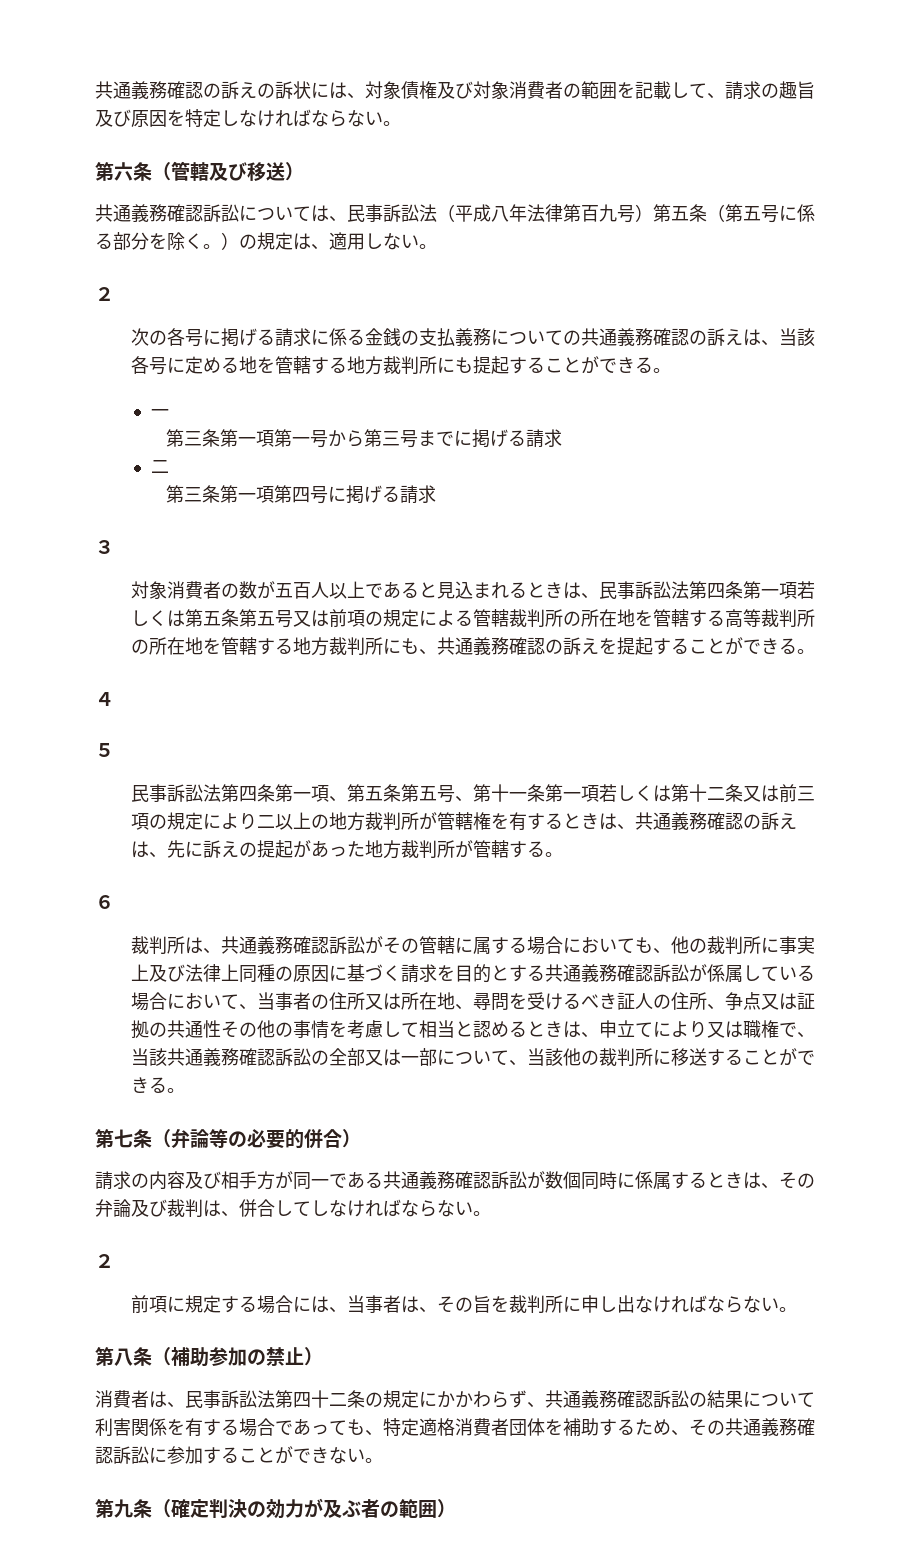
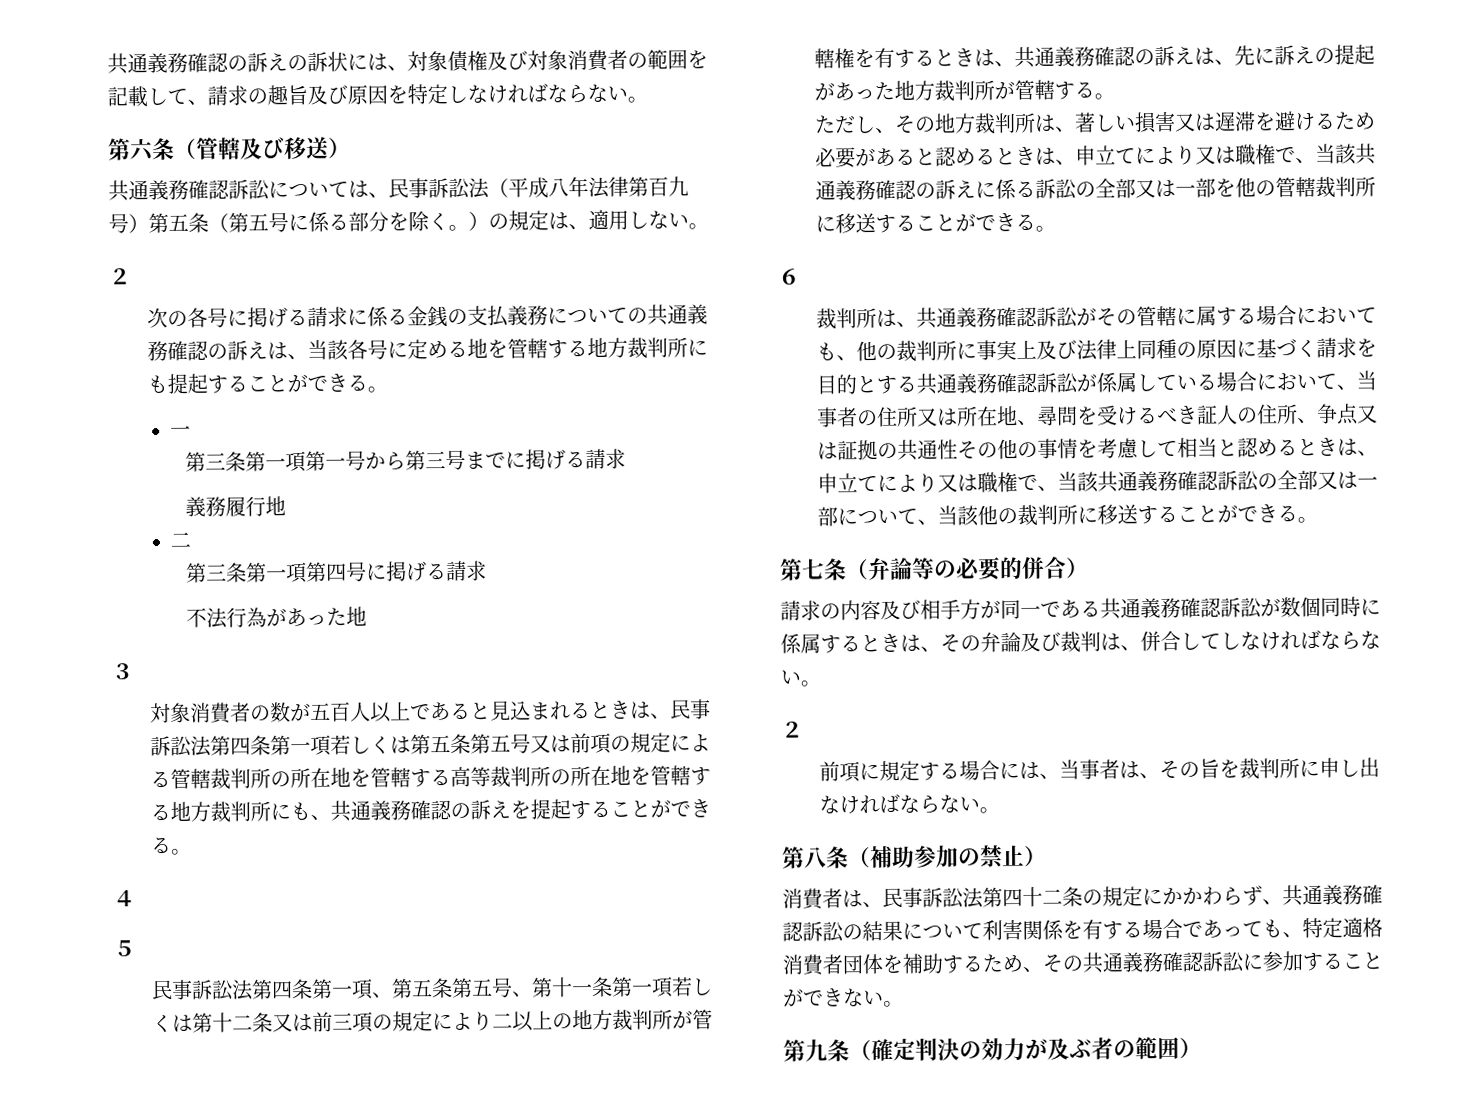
(563, 438) none -> [185,496,287,517] // 義務履行地
(437, 494) none -> [186,606,368,629] // 不法行為があった地
(563, 854) none -> [813,111,1376,135] [814,143,1376,169] [814,176,1376,201] [814,213,1056,234] // ただし、その地方裁判所は、著しい損害又は遅滞を避けるため必要があると認めるときは、申立てにより又は職権で、当該共通義務確認の訴えに係る訴訟の全部又は一部を他の管轄裁判所に移送することができる。

